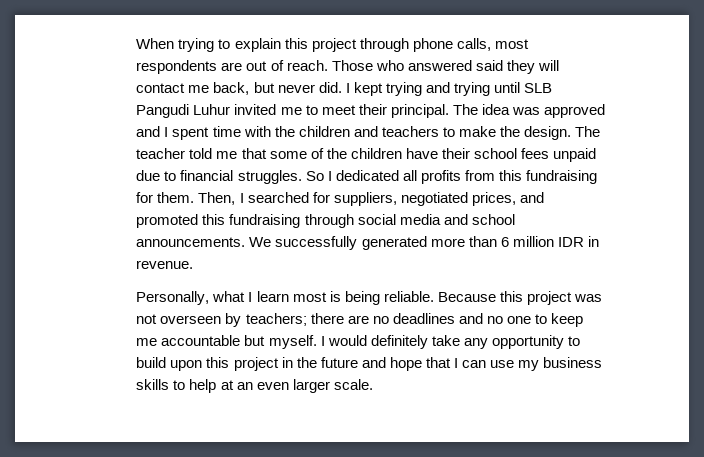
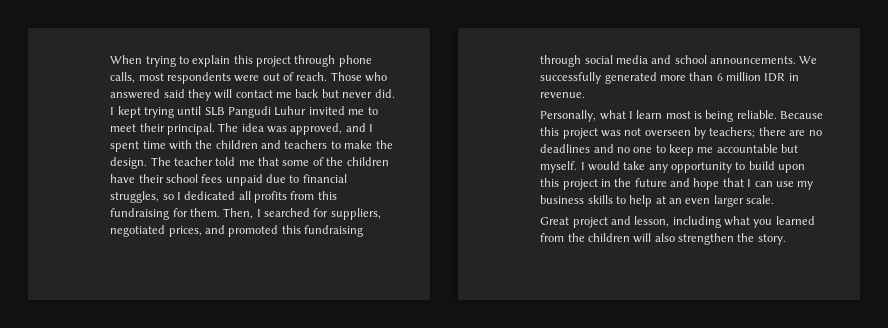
[221,62,243,71] are -> [234,75,260,82] were
[213,82,250,95] back, -> [295,89,320,98] back
[425,82,490,96] and trying -> (174, 112) none
[543,104,605,118] approved -> [290,123,343,135] approved,
[237,170,324,184] struggles. So -> [110,191,174,203] struggles, so
[370,335,428,349] definitely -> (620, 166) none
(373, 384) none -> [540,216,815,228] [540,233,786,245] // Great project and lesson, including what you learned from the children will also strengthen the story.

